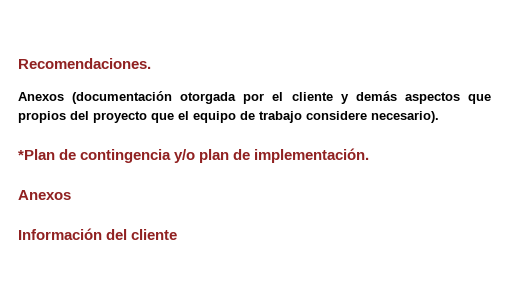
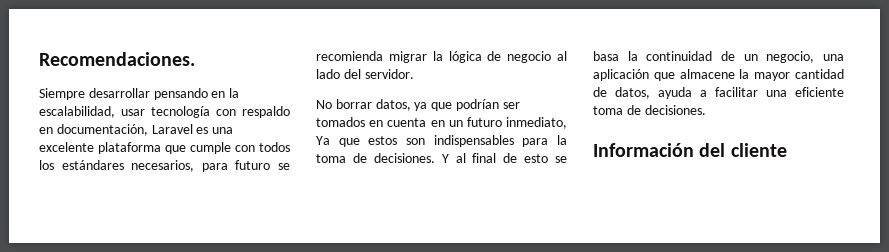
[18,91,491,104] [18,111,439,123] [18,148,370,163] [18,190,71,200] Anexos (documentación otorgada por el cliente y demás aspectos que propios del proyecto que el equipo de trabajo considere necesario). // *Plan de contingencia y/o plan de implementación. // Anexos -> [39,88,240,100] [39,106,290,118] [39,124,234,136] [39,142,290,154] [39,160,290,172] [316,51,567,63] [316,69,414,79] [316,99,520,111] [316,117,567,129] [316,135,567,147] [316,153,567,163] [593,51,844,63] [593,69,844,81] [593,87,844,99] [593,105,706,115] Siempre desarrollar pensando en la escalabilidad, usar tecnología con respaldo en documentación, Laravel es una excelente plataforma que cumple con todos los estándares necesarios, para futuro se recomienda migrar la lógica de negocio al lado del servidor. // No borrar datos, ya que podrían ser tomados en cuenta en un futuro inmediato, Ya que estos son indispensables para la toma de decisiones. Y al final de esto se basa la continuidad de un negocio, una aplicación que almacene la mayor cantidad de datos, ayuda a facilitar una eficiente toma de decisiones.

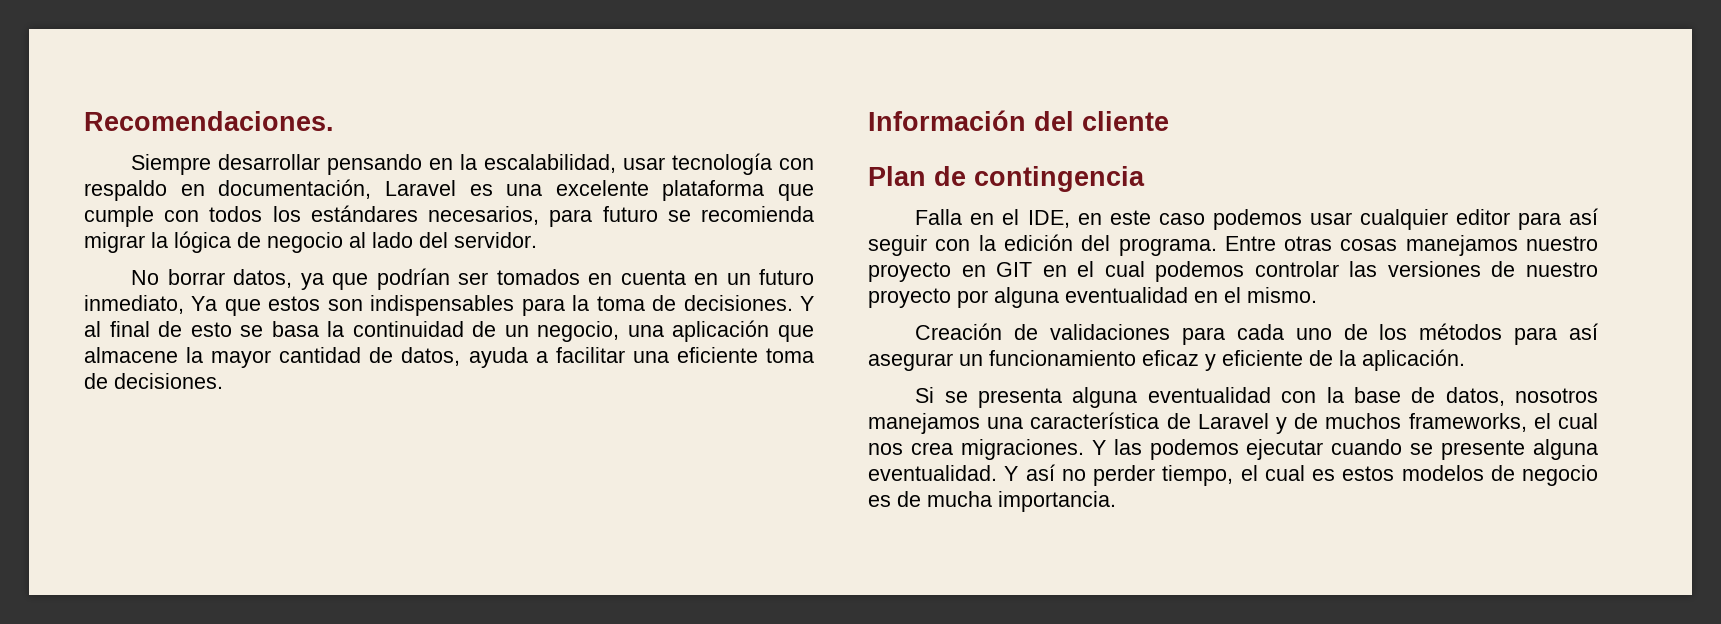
(787, 150) none -> [868,166,1145,192] [915,208,1598,230] [868,234,1598,256] [868,261,1598,282] [868,287,1317,308] [915,323,1598,345] [868,349,1465,371] [915,387,1598,408] [868,412,1598,434] [868,439,1598,460] [868,464,1598,486] [868,491,1116,512] // Plan de contingencia // Falla en el IDE, en este caso podemos usar cualquier editor para así seguir con la edición del programa. Entre otras cosas manejamos nuestro proyecto en GIT en el cual podemos controlar las versiones de nuestro proyecto por alguna eventualidad en el mismo. // Creación de validaciones para cada uno de los métodos para así asegurar un funcionamiento eficaz y eficiente de la aplicación. // Si se presenta alguna eventualidad con la base de datos, nosotros manejamos una característica de Laravel y de muchos frameworks, el cual nos crea migraciones. Y las podemos ejecutar cuando se presente alguna eventualidad. Y así no perder tiempo, el cual es estos modelos de negocio es de mucha importancia.

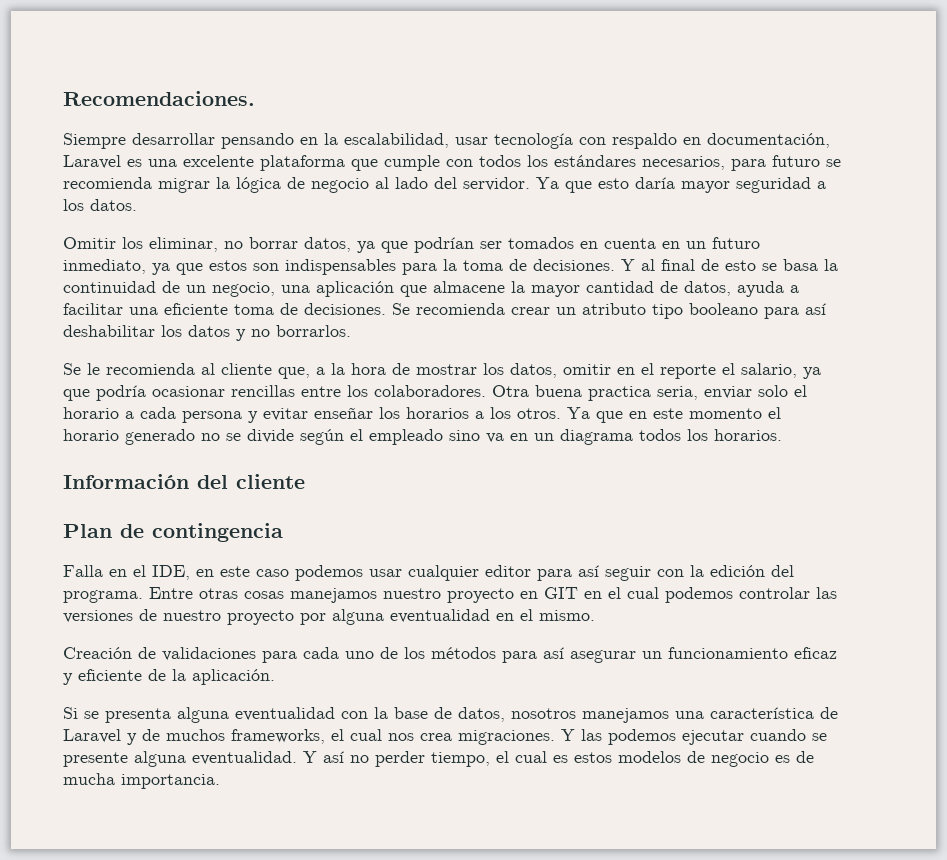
[131,270,160,285] // No -> [536,177,826,193] [63,199,137,211] [63,237,243,252] Ya que esto daría mayor seguridad a los datos. // Omitir los eliminar, no
[191,296,218,311] Ya -> [152,263,170,275] ya
(223, 381) none -> [392,303,826,319] [63,325,351,341] [63,363,821,379] [63,385,807,401] [63,407,781,423] [63,429,782,445] Se recomienda crear un atributo tipo booleano para así deshabilitar los datos y no borrarlos. // Se le recomienda al cliente que, a la hora de mostrar los datos, omitir en el reporte el salario, ya que podría ocasionar rencillas entre los colaboradores. Otra buena practica seria, enviar solo el horario a cada persona y evitar enseñar los horarios a los otros. Ya que en este momento el horario generado no se divide según el empleado sino va en un diagrama todos los horarios.

